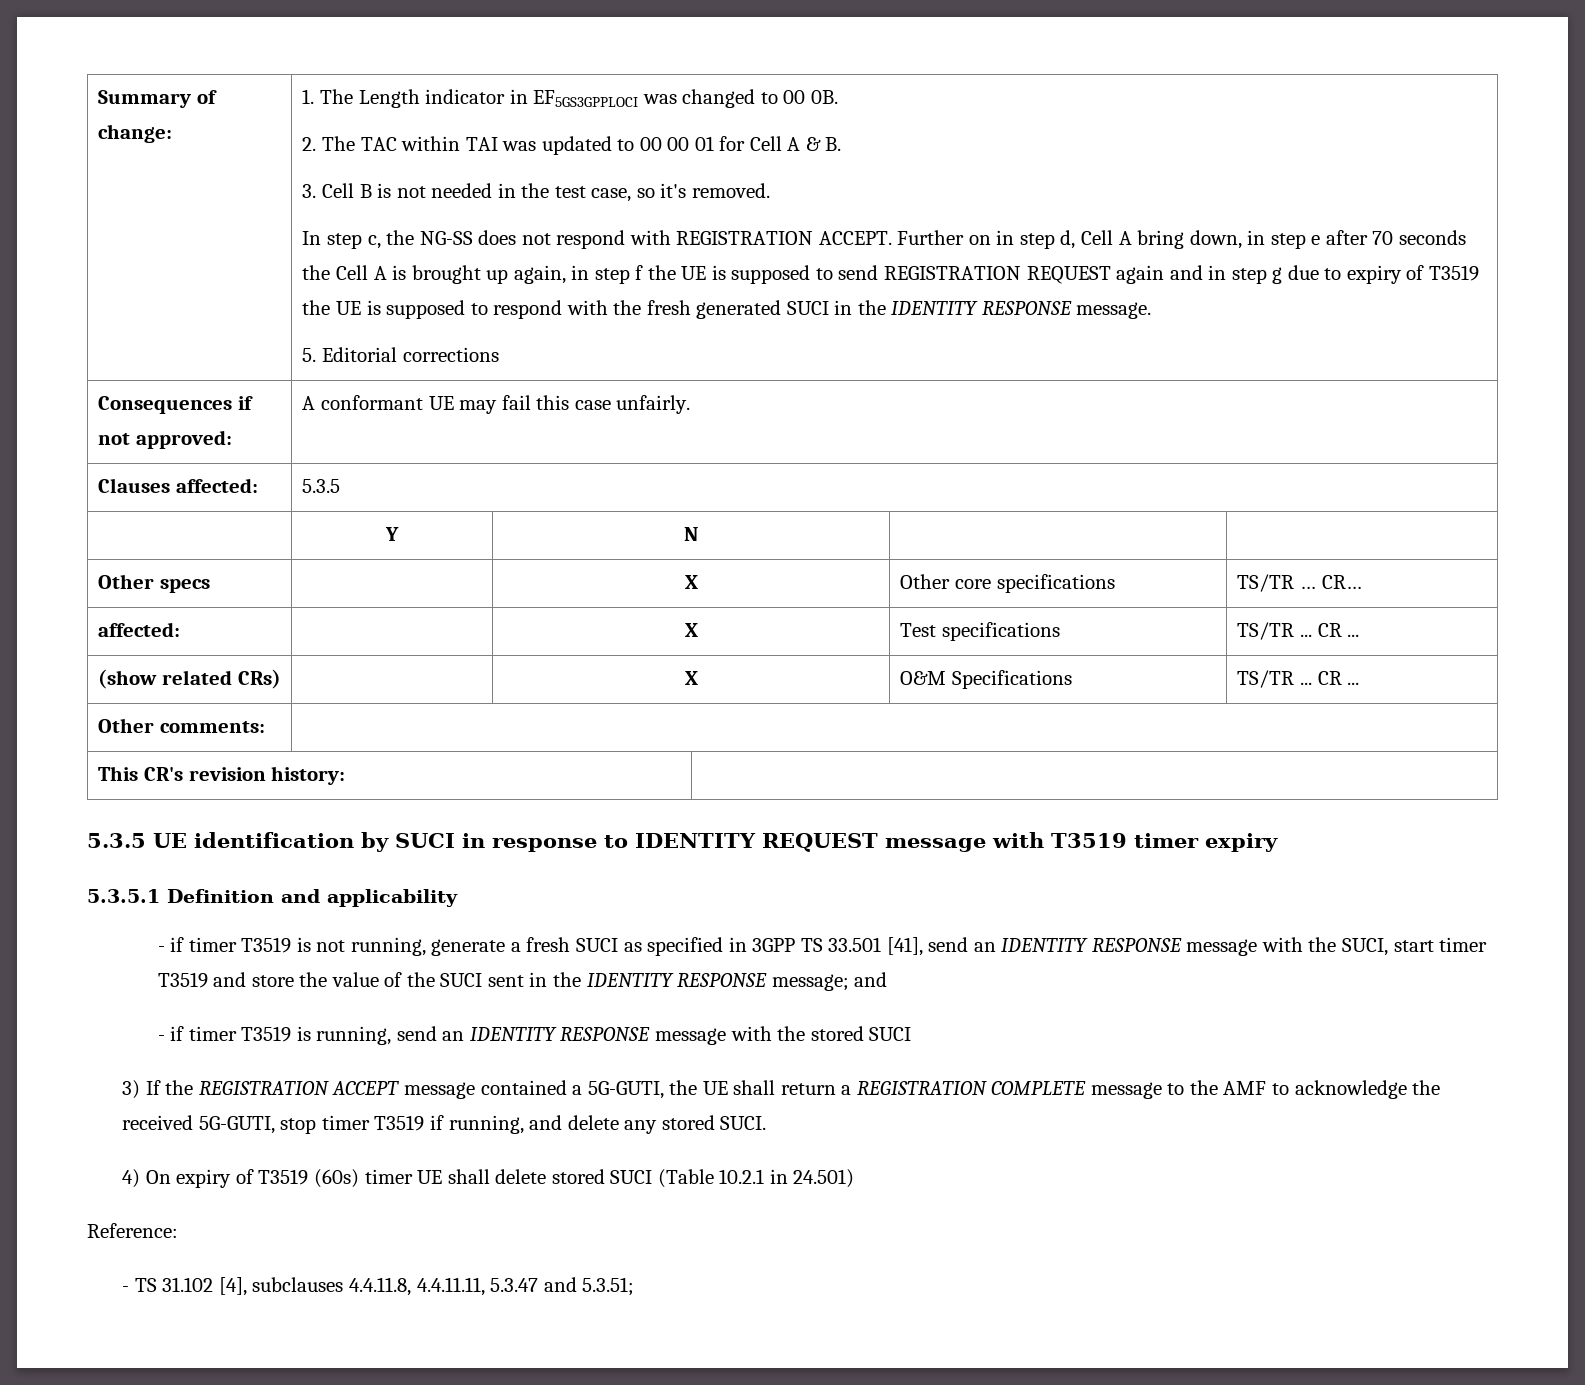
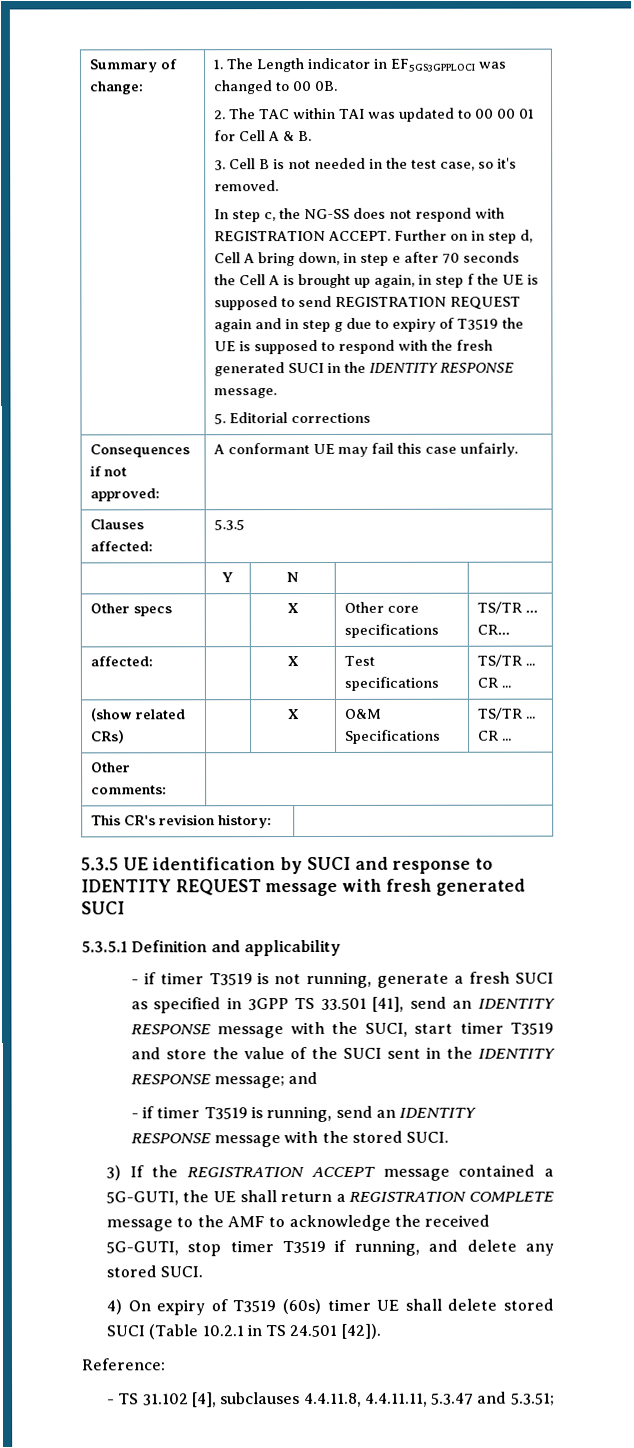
[462,833,485,848] in -> [354,856,389,870] and
[1051,833,1278,852] T3519 timer expiry -> [385,878,526,896] [81,901,125,915] fresh generated SUCI
[869,1027,912,1041] SUCI -> [406,1131,450,1143] SUCI.
[793,1169,855,1188] 24.501) -> [265,1323,381,1339] TS 24.501 [42]).

